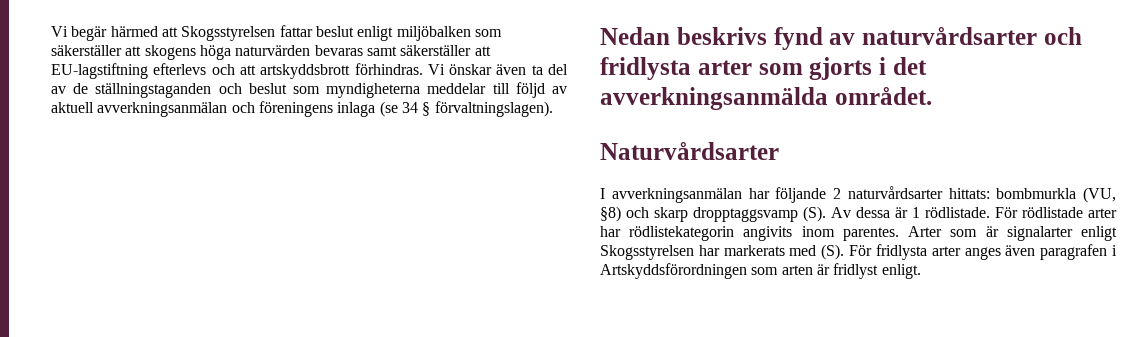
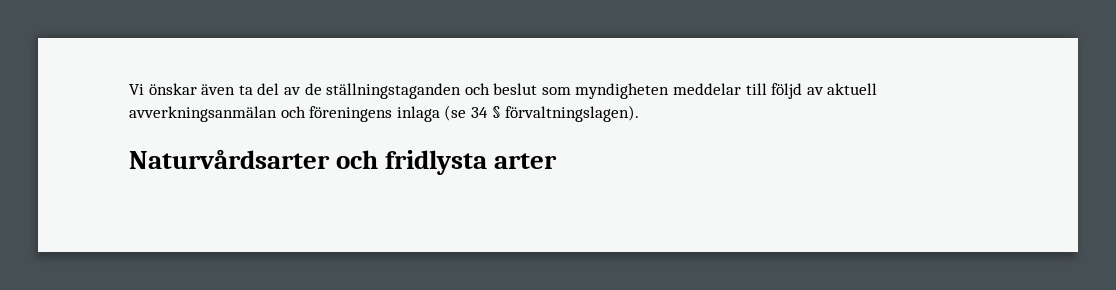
[51,25,502,41] [51,45,491,60] [51,63,445,79] Vi begär härmed att Skogsstyrelsen fattar beslut enligt miljöbalken som säkerställer att skogens höga naturvärden bevaras samt säkerställer att EU-lagstiftning efterlevs och att artskyddsbrott förhindras. Vi -> [129,84,144,95] Vi
[326,83,421,98] myndigheterna -> [575,83,670,99] myndigheten
[600,26,1082,50] [600,57,927,80] [600,86,932,110] [600,141,779,160] [600,186,1116,203] [600,206,1117,222] [600,226,1117,241] [600,244,1117,260] [600,263,921,279] Nedan beskrivs fynd av naturvårdsarter och fridlysta arter som gjorts i det avverkningsanmälda området. // Naturvårdsarter // I avverkningsanmälan har följande 2 naturvårdsarter hittats: bombmurkla (VU, §8) och skarp dropptaggsvamp (S). Av dessa är 1 rödlistade. För rödlistade arter har rödlistekategorin angivits inom parentes. Arter som är signalarter enligt Skogsstyrelsen har markerats med (S). För fridlysta arter anges även paragrafen i Artskyddsförordningen som arten är fridlyst enligt. -> [129,149,558,175] Naturvårdsarter och fridlysta arter

